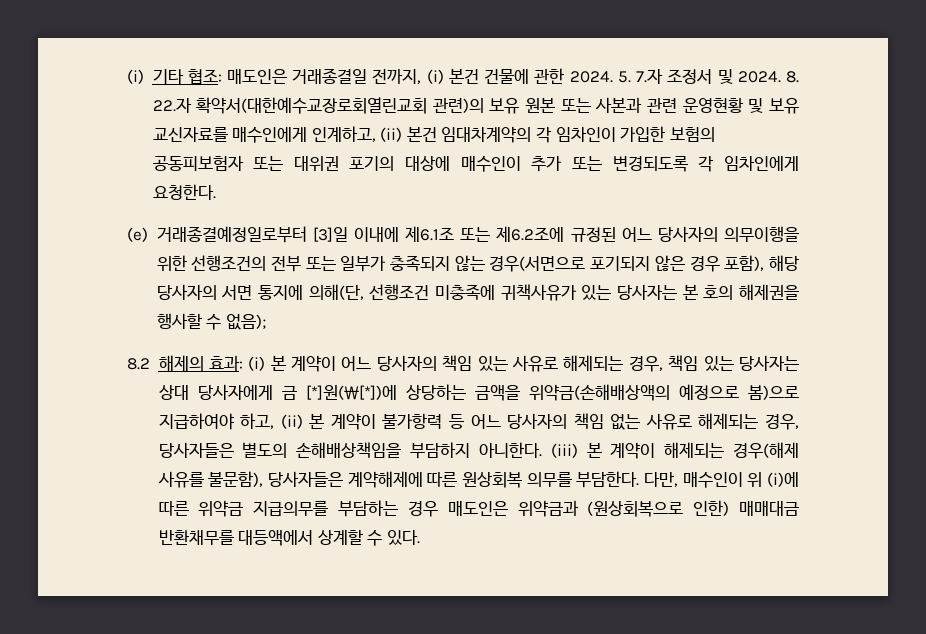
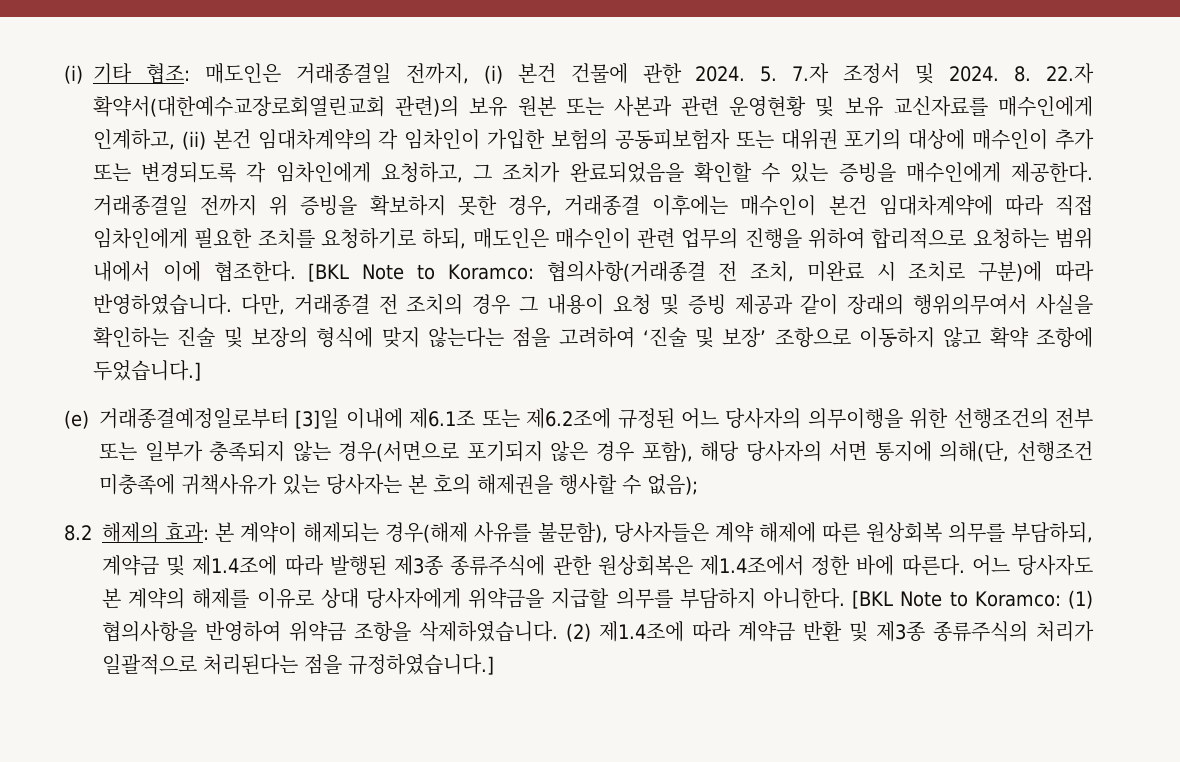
[152,184,216,200] 요청한다. -> [380,162,1094,183] [93,195,1093,216] [93,228,1093,249] [93,261,1094,282] [93,294,1093,315] [93,327,1093,348] [93,360,201,381] 요청하고, 그 조치가 완료되었음을 확인할 수 있는 증빙을 매수인에게 제공한다. 거래종결일 전까지 위 증빙을 확보하지 못한 경우, 거래종결 이후에는 매수인이 본건 임대차계약에 따라 직접 임차인에게 필요한 조치를 요청하기로 하되, 매도인은 매수인이 관련 업무의 진행을 위하여 합리적으로 요청하는 범위 내에서 이에 협조한다. [BKL Note to Koramco: 협의사항(거래종결 전 조치, 미완료 시 조치로 구분)에 따라 반영하였습니다. 다만, 거래종결 전 조치의 경우 그 내용이 요청 및 증빙 제공과 같이 장래의 행위의무여서 사실을 확인하는 진술 및 보장의 형식에 맞지 않는다는 점을 고려하여 ‘진술 및 보장’ 조항으로 이동하지 않고 확약 조항에 두었습니다.]
[248,355,799,372] [158,384,799,401] [158,413,800,430] [158,442,578,459] (i) 본 계약이 어느 당사자의 책임 있는 사유로 해제되는 경우, 책임 있는 당사자는 상대 당사자에게 금 [*]원(₩[*])에 상당하는 금액을 위약금(손해배상액의 예정으로 봄)으로 지급하여야 하고, (ii) 본 계약이 불가항력 등 어느 당사자의 책임 없는 사유로 해제되는 경우, 당사자들은 별도의 손해배상책임을 부담하지 아니한다. (iii) -> (210, 532) none
[347,471,423,488] 계약해제에 -> [714,522,816,543] 계약 해제에
[576,471,799,488] [158,500,799,517] [158,529,420,546] 부담한다. 다만, 매수인이 위 (i)에 따른 위약금 지급의무를 부담하는 경우 매도인은 위약금과 (원상회복으로 인한) 매매대금 반환채무를 대등액에서 상계할 수 있다. -> [1010,522,1093,543] [102,555,1093,576] [102,588,1094,609] [102,621,1094,642] [102,654,494,675] 부담하되, 계약금 및 제1.4조에 따라 발행된 제3종 종류주식에 관한 원상회복은 제1.4조에서 정한 바에 따른다. 어느 당사자도 본 계약의 해제를 이유로 상대 당사자에게 위약금을 지급할 의무를 부담하지 아니한다. [BKL Note to Koramco: (1) 협의사항을 반영하여 위약금 조항을 삭제하였습니다. (2) 제1.4조에 따라 계약금 반환 및 제3종 종류주식의 처리가 일괄적으로 처리된다는 점을 규정하였습니다.]

